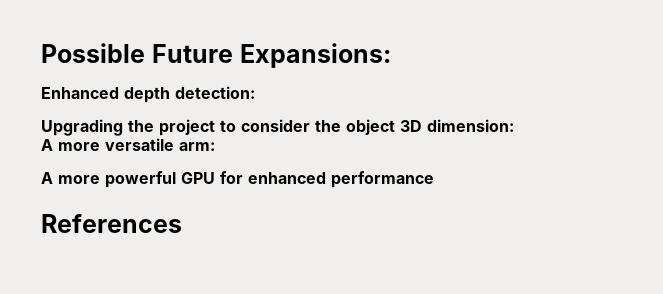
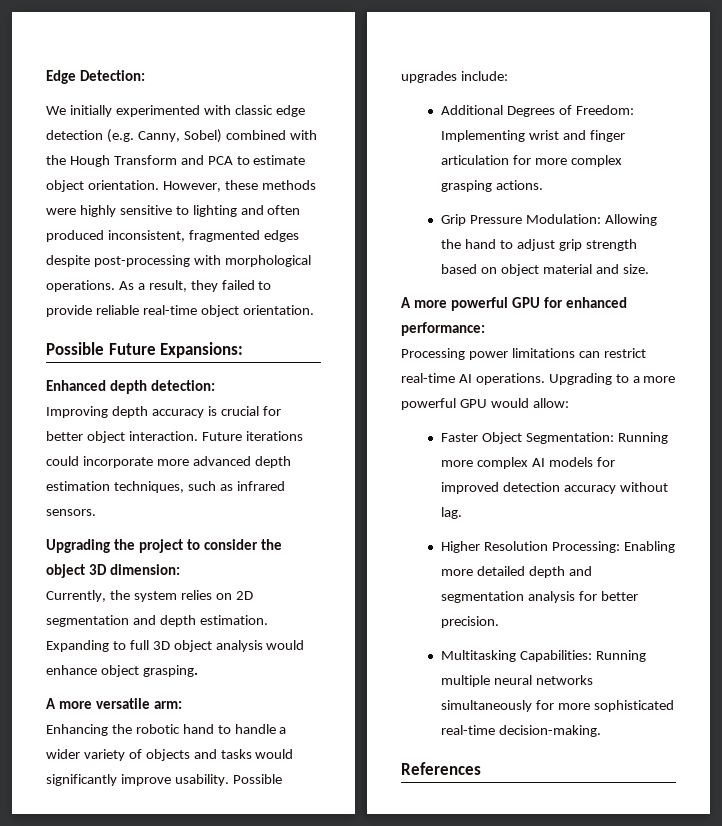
(41, 53) none -> [46,70,145,84] [46,105,305,117] [46,129,317,143] [46,155,306,167] [46,180,316,192] [46,205,301,217] [46,230,299,242] [46,255,311,267] [46,280,272,292] [46,305,314,317] Edge Detection: // We initially experimented with classic edge detection (e.g. Canny, Sobel) combined with the Hough Transform and PCA to estimate object orientation. However, these methods were highly sensitive to lighting and often produced inconsistent, fragmented edges despite post-processing with morphological operations. As a result, they failed to provide reliable real-time object orientation. //
(255, 92) none -> [46,406,281,418] [46,431,303,443] [46,456,291,468] [46,481,285,493] [46,509,96,516] // Improving depth accuracy is crucial for better object interaction. Future iterations could incorporate more advanced depth estimation techniques, such as infrared sensors.
[41,138,215,151] A more versatile arm: -> [46,590,253,602] [46,615,268,627] [46,640,305,652] [46,665,198,677] [46,698,182,709] [46,724,287,736] [46,749,294,761] [46,774,282,786] [401,71,508,83] [440,105,634,117] [440,130,625,142] [440,155,622,167] [440,180,543,192] [440,214,657,226] [440,239,637,251] [440,264,649,276] Currently, the system relies on 2D segmentation and depth estimation. Expanding to full 3D object analysis would enhance object grasping. // A more versatile arm: // Enhancing the robotic hand to handle a wider variety of objects and tasks would significantly improve usability. Possible upgrades include: // Additional Degrees of Freedom: Implementing wrist and finger articulation for more complex grasping actions. // Grip Pressure Modulation: Allowing the hand to adjust grip strength based on object material and size.
[331,171,434,188] performance -> [401,322,485,336] [401,348,646,360] [401,373,676,385] [401,398,569,410] [440,432,668,444] [440,457,615,469] [440,482,668,494] [440,507,462,519] [440,541,675,553] [440,566,592,578] [440,591,638,603] [440,616,499,628] [440,650,646,662] [440,675,593,687] [440,700,674,712] [440,725,601,737] performance: // Processing power limitations can restrict real-time AI operations. Upgrading to a more powerful GPU would allow: // Faster Object Segmentation: Running more complex AI models for improved detection accuracy without lag. // Higher Resolution Processing: Enabling more detailed depth and segmentation analysis for better precision. // Multitasking Capabilities: Running multiple neural networks simultaneously for more sophisticated real-time decision-making.

